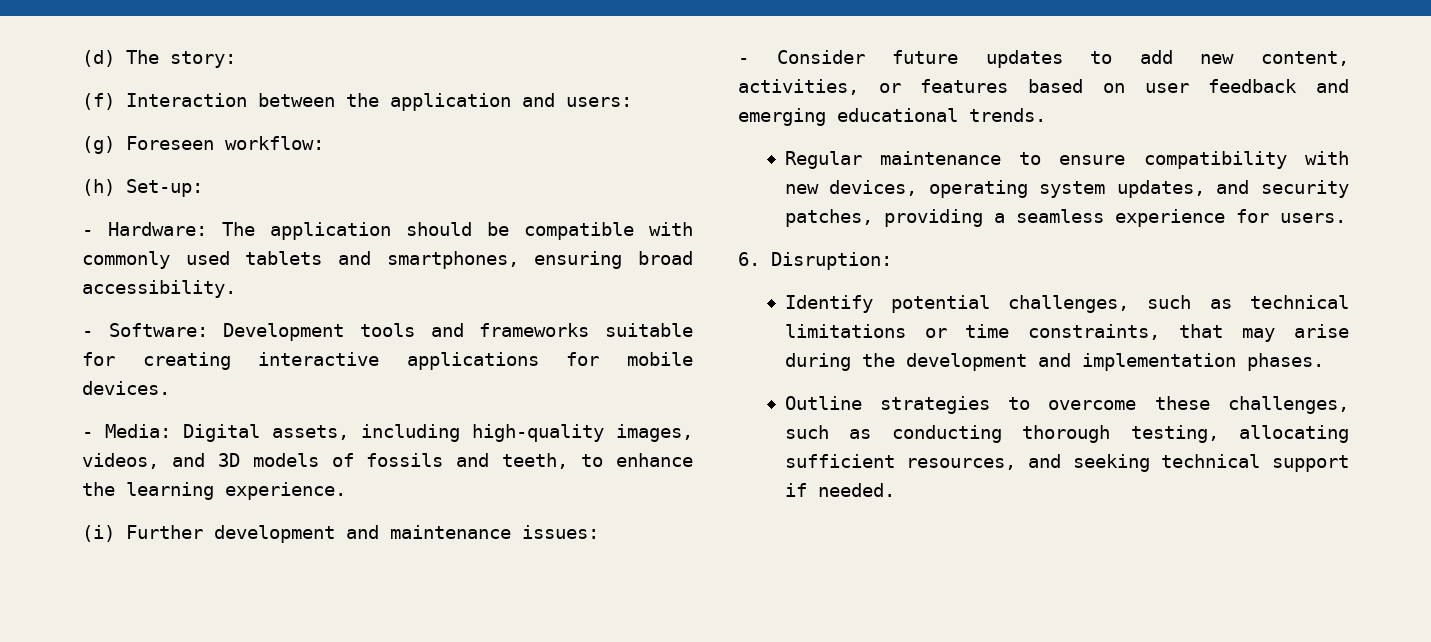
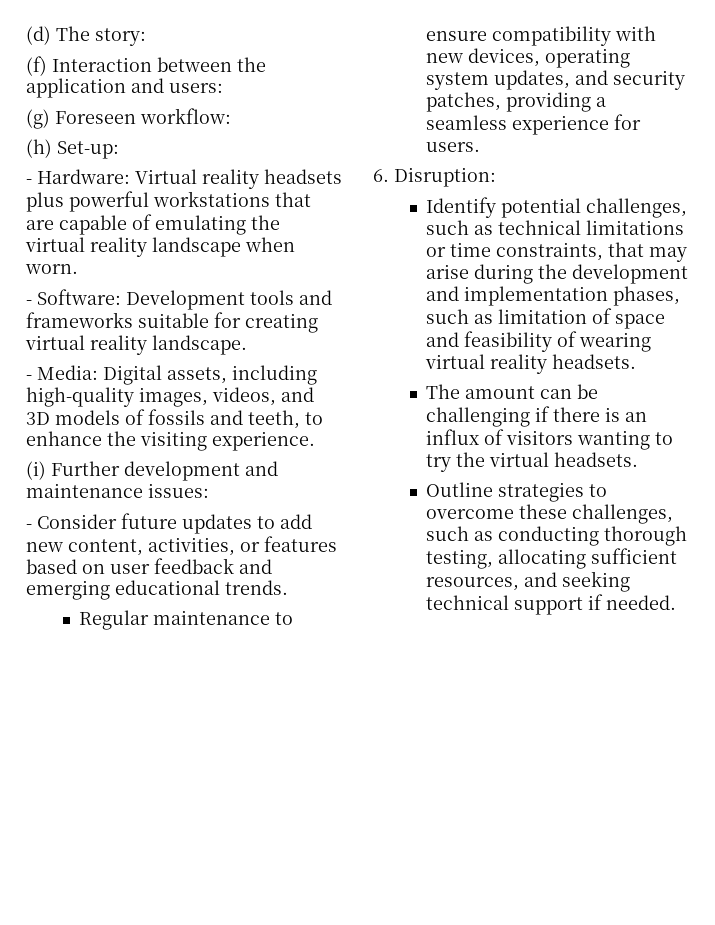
[222,222,693,240] [82,251,693,269] [82,280,236,298] The application should be compatible with commonly used tablets and smartphones, ensuring broad accessibility. -> [135,169,342,189] [26,191,311,212] [26,214,280,235] [25,237,295,257] [25,264,78,274] Virtual reality headsets plus powerful workstations that are capable of emulating the virtual reality landscape when worn.
[258,352,694,370] [82,381,170,395] interactive applications for mobile devices. -> [25,335,247,355] virtual reality landscape.
[126,482,214,500] learning -> [140,431,207,451] visiting
[1246,353,1324,371] phases. -> [612,286,680,306] [425,308,665,329] [425,331,651,352] [424,354,636,374] [425,384,598,399] [425,406,647,427] [425,429,673,450] [425,452,638,472] phases, such as limitation of space and feasibility of wearing virtual reality headsets. // The amount can be challenging if there is an influx of visitors wanting to try the virtual headsets.

